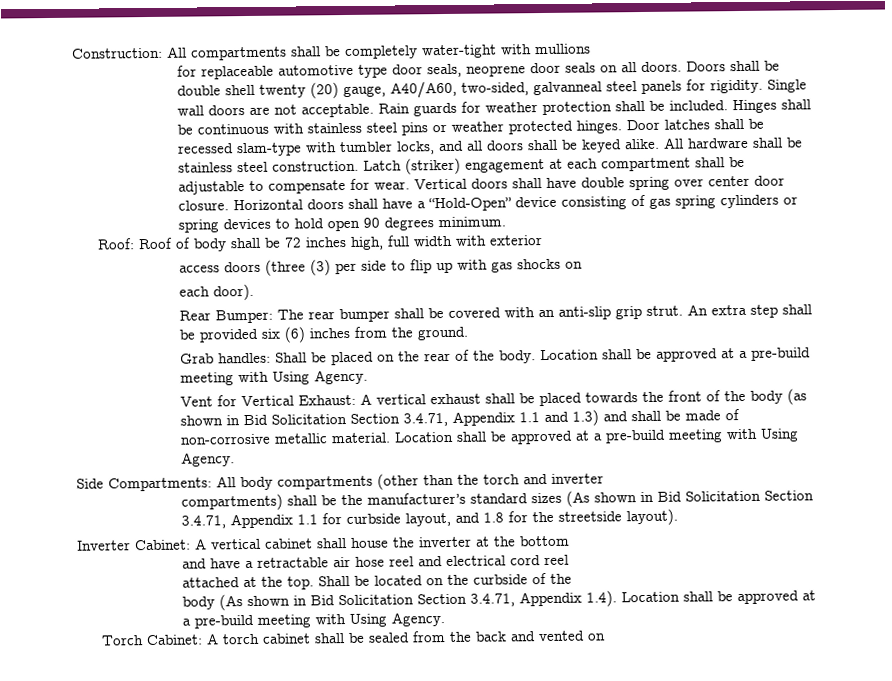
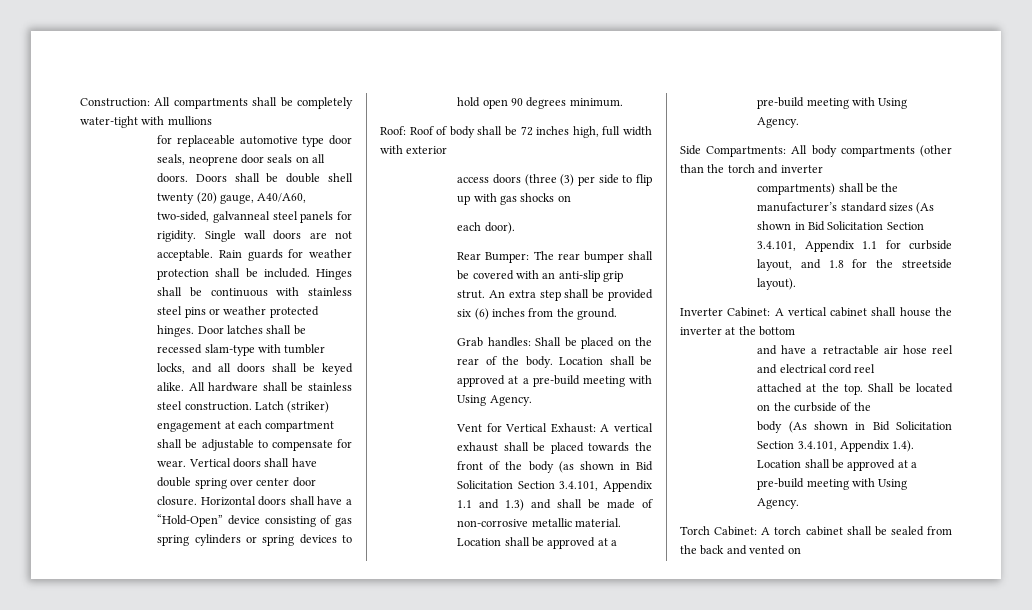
[403,412,449,427] 3.4.71, -> [559,481,599,491] 3.4.101,
[181,515,227,529] 3.4.71, -> [757,241,797,251] 3.4.101,
[470,593,516,607] 3.4.71, -> [797,441,837,451] 3.4.101,

